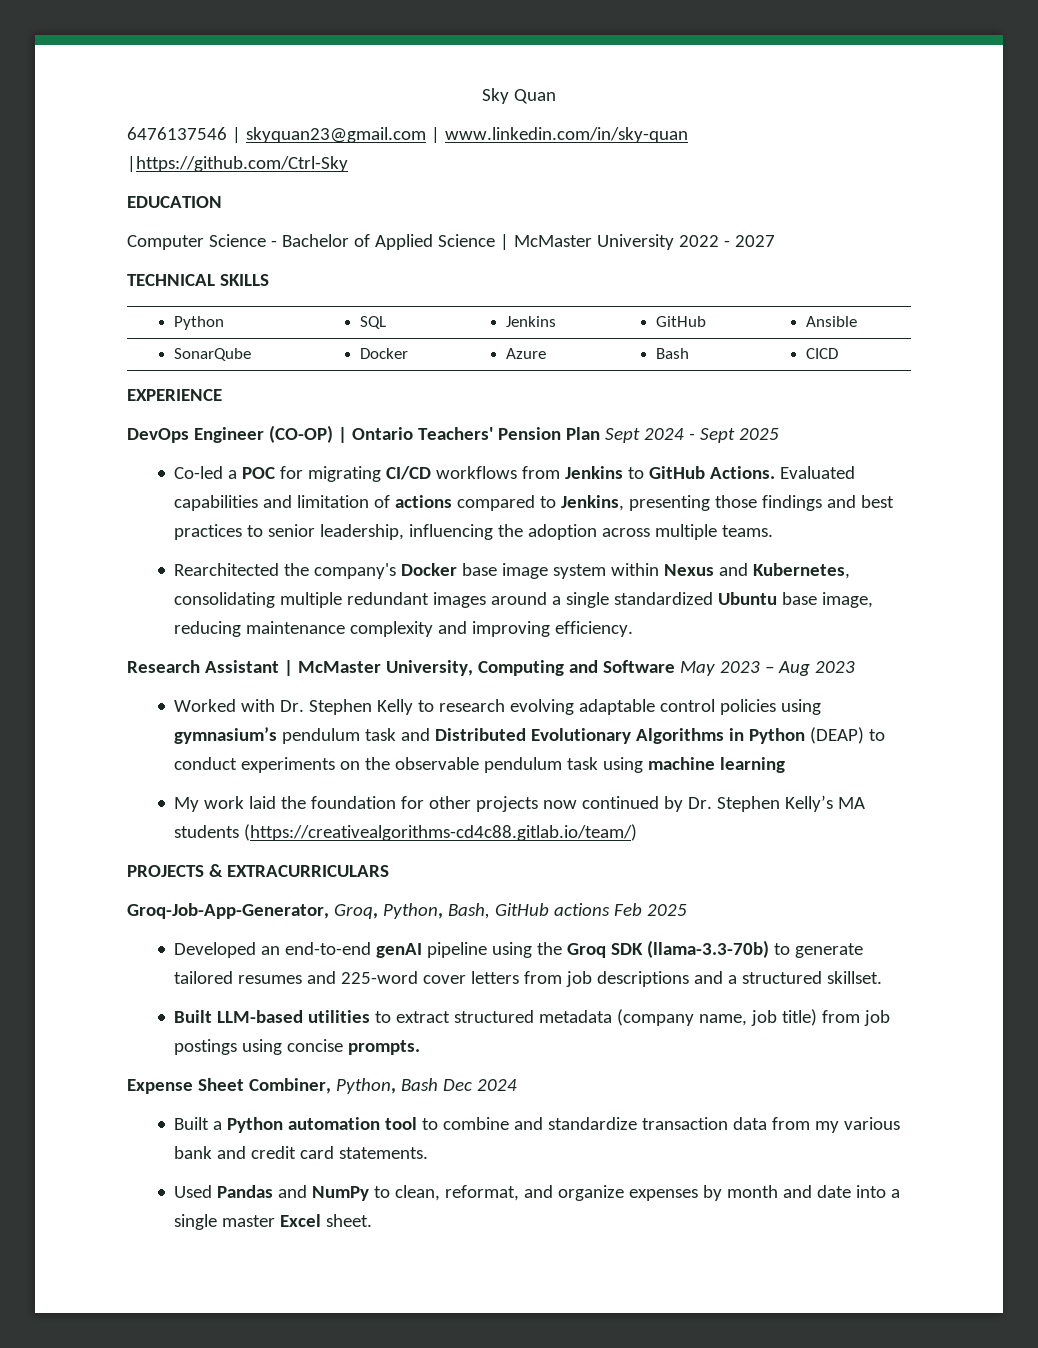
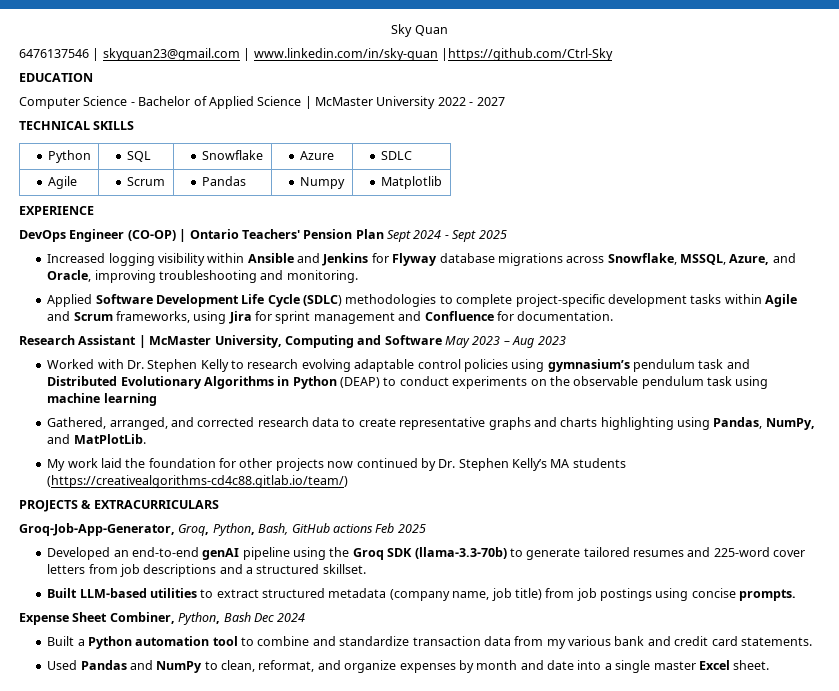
[505,316,556,327] [655,316,706,327] [805,316,857,327] [173,348,251,361] [359,348,408,359] [505,348,546,359] [655,348,689,359] [805,348,838,359] Jenkins | GitHub | Ansible // SonarQube | Docker | Azure | Bash | CICD -> [202,150,264,160] [300,151,335,160] [381,151,413,160] [48,176,78,189] [127,177,166,186] [202,176,247,186] [300,177,346,189] [381,176,443,189] Snowflake | Azure | SDLC // Agile | Scrum | Pandas | Numpy | Matplotlib
[174,466,856,482] [174,495,895,511] [174,524,774,540] [174,563,851,579] [174,592,874,608] [174,621,634,637] Co-led a POC for migrating CI/CD workflows from Jenkins to GitHub Actions. Evaluated capabilities and limitation of actions compared to Jenkins, presenting those findings and best practices to senior leadership, influencing the adoption across multiple teams. // Rearchitected the company's Docker base image system within Nexus and Kubernetes, consolidating multiple redundant images around a single standardized Ubuntu base image, reducing maintenance complexity and improving efficiency. -> [47,253,796,266] [47,270,358,283] [47,294,798,307] [47,311,614,324] Increased logging visibility within Ansible and Jenkins for Flyway database migrations across Snowflake, MSSQL, Azure, and Oracle, improving troubleshooting and monitoring. // Applied Software Development Life Cycle (SDLC) methodologies to complete project-specific development tasks within Agile and Scrum frameworks, using Jira for sprint management and Confluence for documentation.
(786, 765) none -> [47,417,815,430] [47,434,146,444] // Gathered, arranged, and corrected research data to create representative graphs and charts highlighting using Pandas, NumPy, and MatPlotLib.

